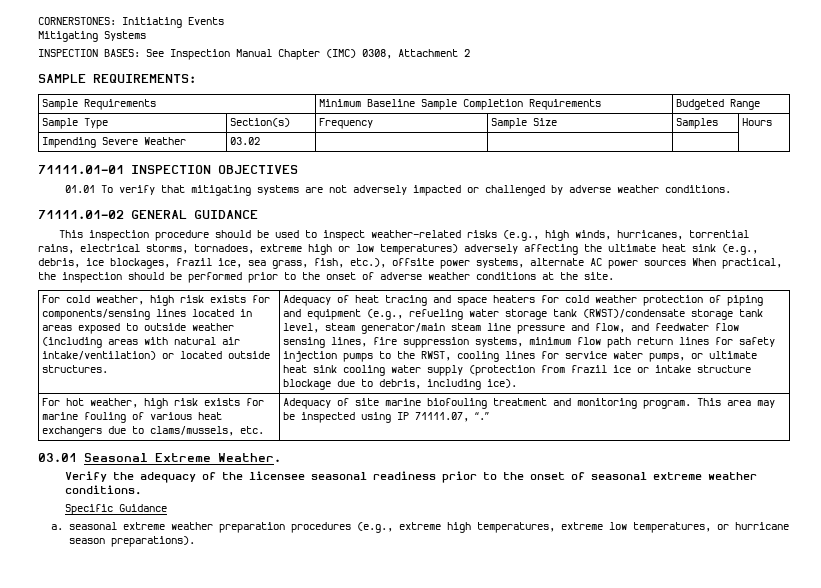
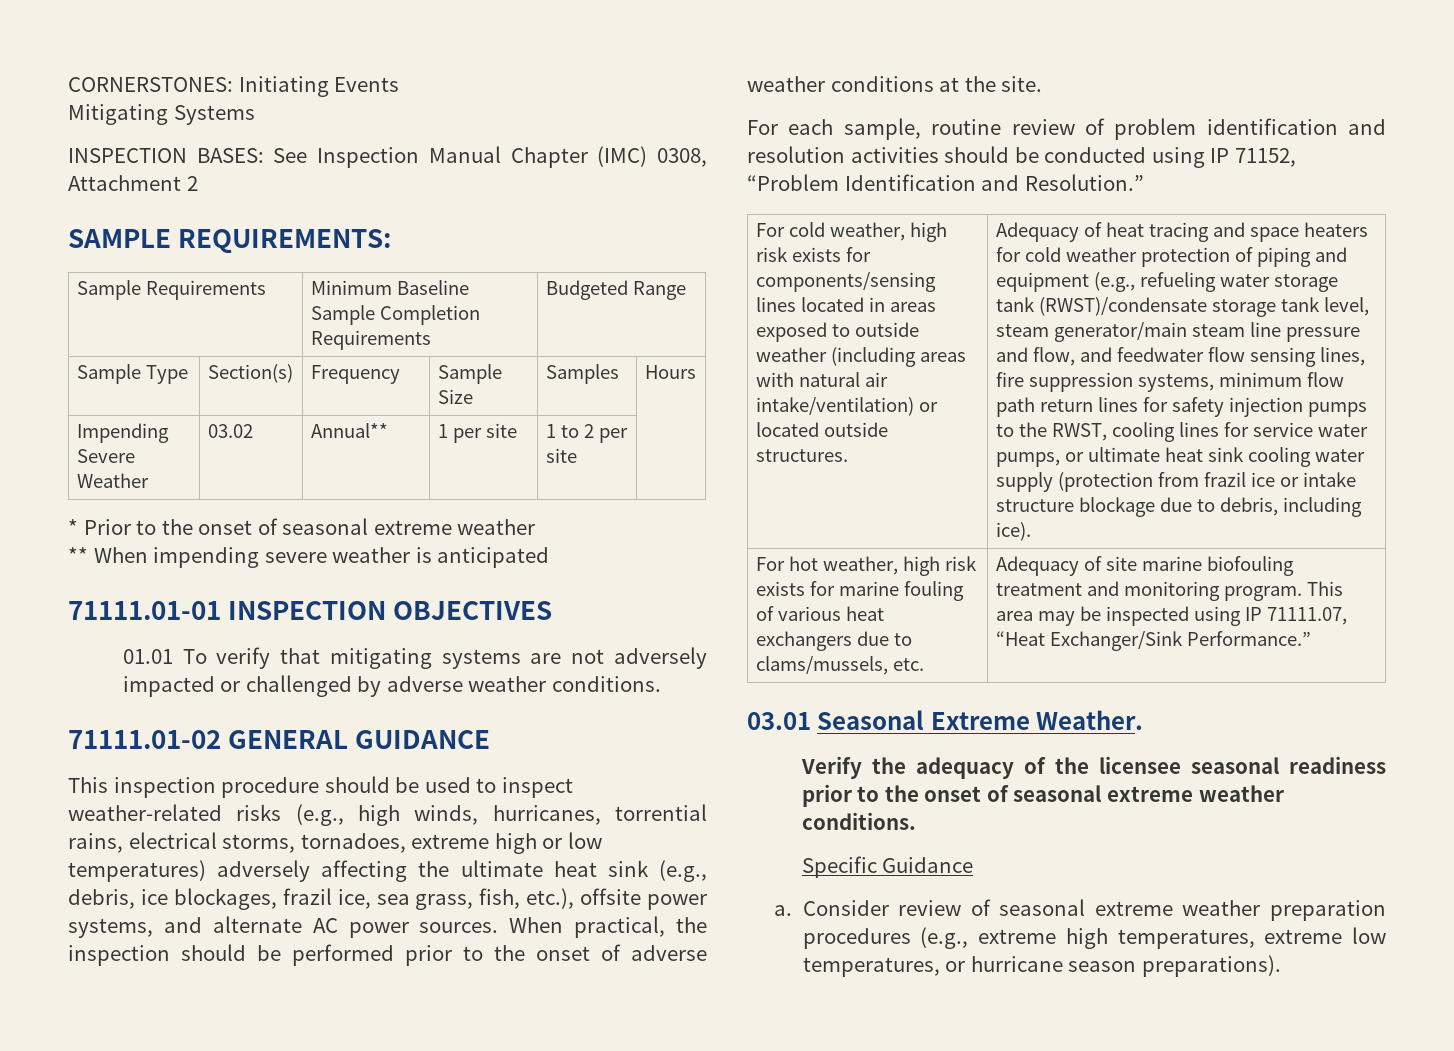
(261, 141) | | | -> [310,423,388,438] [437,423,517,443] [545,424,628,443] [545,448,577,463] [68,518,536,535] [68,547,550,568] Annual** | 1 per site | 1 to 2 per site | // * Prior to the onset of seasonal extreme weather // ** When impending severe weather is anticipated
(524, 263) none -> [163,917,202,933] and
[644,260,686,266] sources -> [419,922,499,933] sources.
(614, 276) none -> [747,118,1386,140] [747,146,1296,168] [747,174,1144,191] // For each sample, routine review of problem identification and resolution activities should be conducted using IP 71152, “Problem Identification and Resolution.”
[475,412,490,420] “.” -> [995,631,1311,651] “Heat Exchanger/Sink Performance.”
(64, 527) none -> [802,899,991,916] Consider review of

